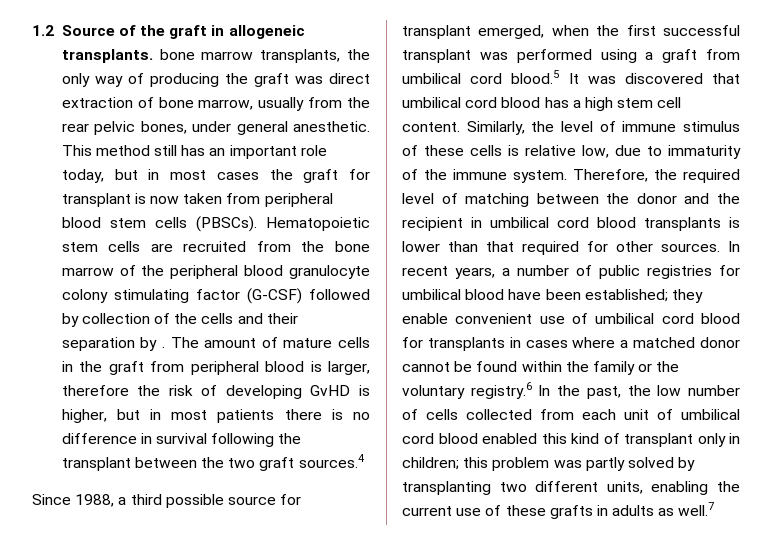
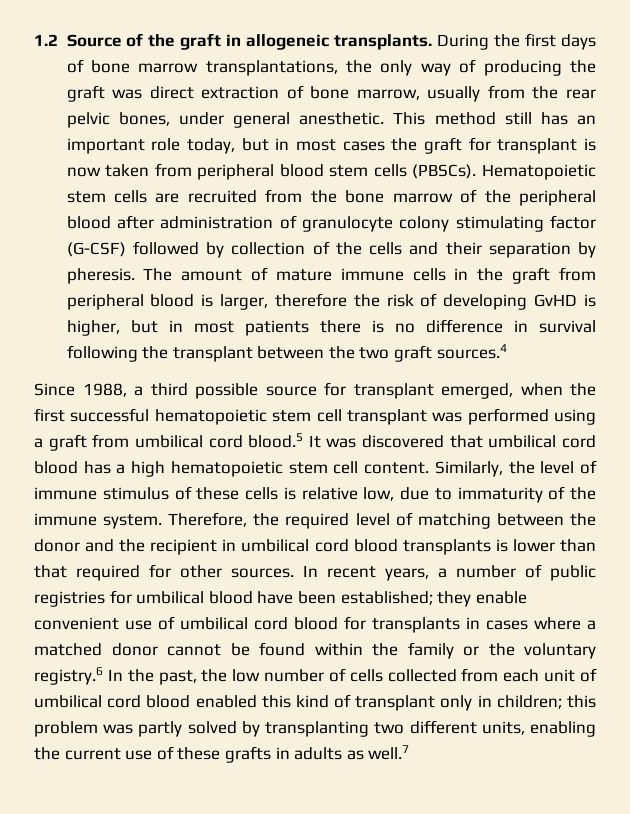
[159,49,341,63] bone marrow transplants, -> [437,33,596,50] [66,59,338,76] During the first days of bone marrow transplantations,
(284, 270) none -> [116,215,297,229] after administration of
[161,346,165,348] . -> [66,268,135,284] pheresis.
(333, 343) none -> [340,268,404,281] immune
(740, 30) none -> [154,409,342,425] hematopoietic stem cell
(613, 104) none -> [170,461,283,477] hematopoietic

